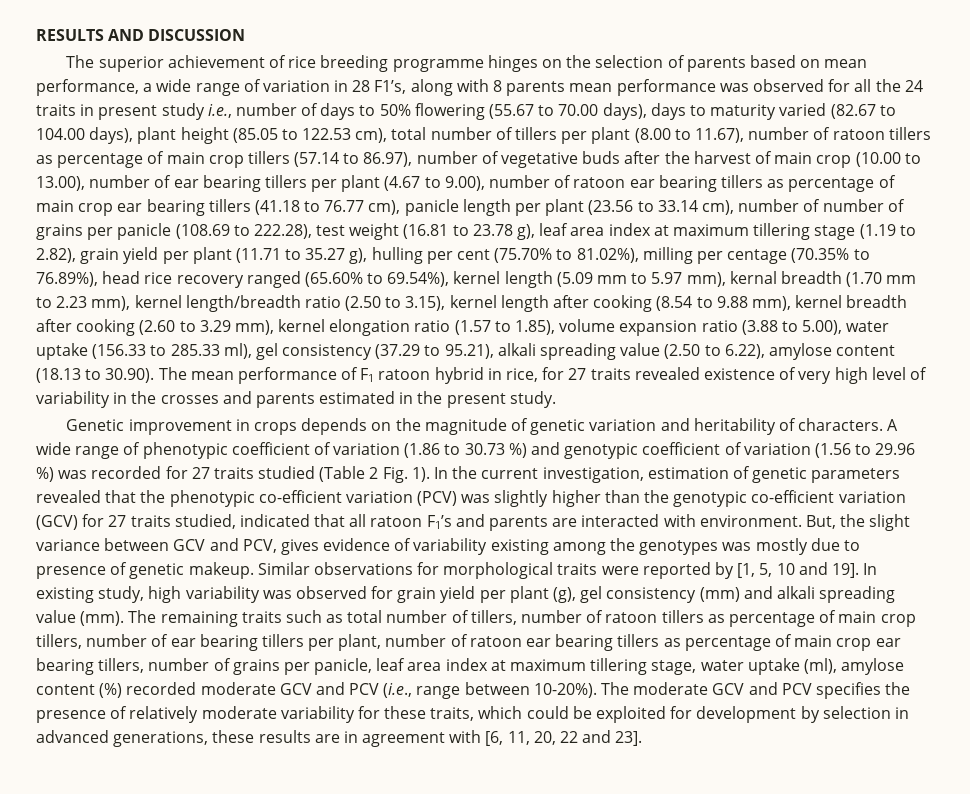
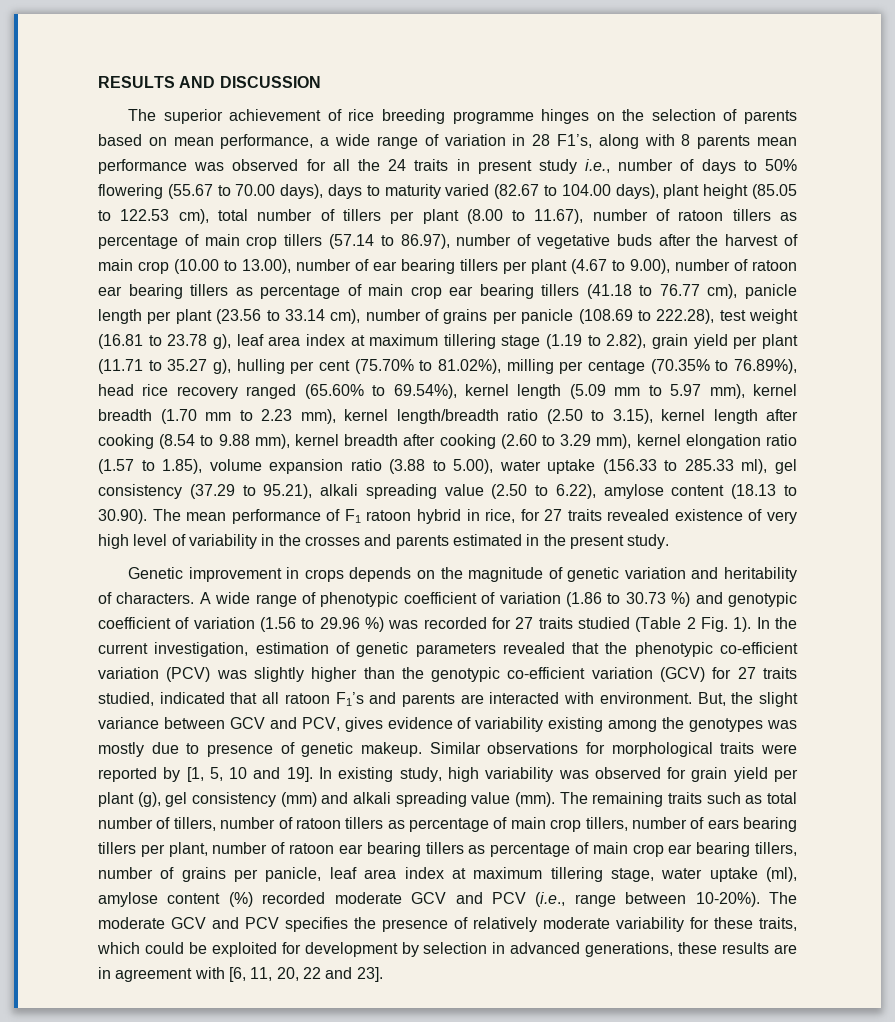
[822,199,905,212] number of -> (439, 315) none
[729,271,777,284] kernal -> [753,384,798,396] kernel
[170,638,196,647] ear -> [707,819,739,829] ears

